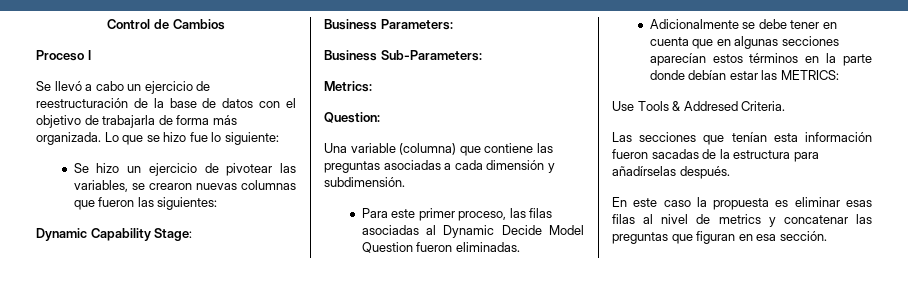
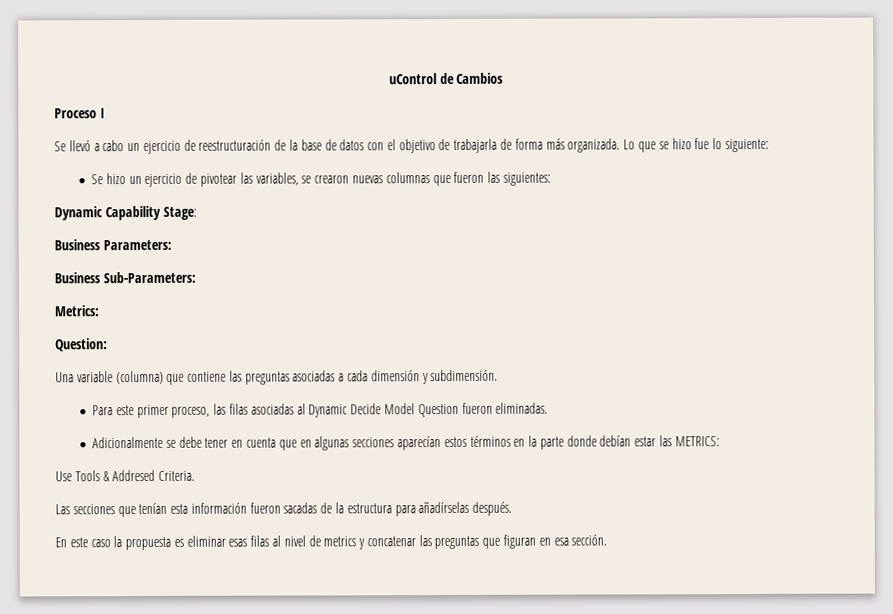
[107,19,151,29] Control -> [388,73,437,85] uControl

